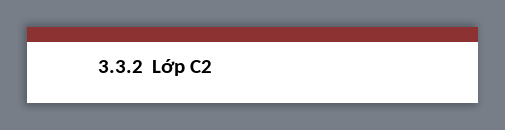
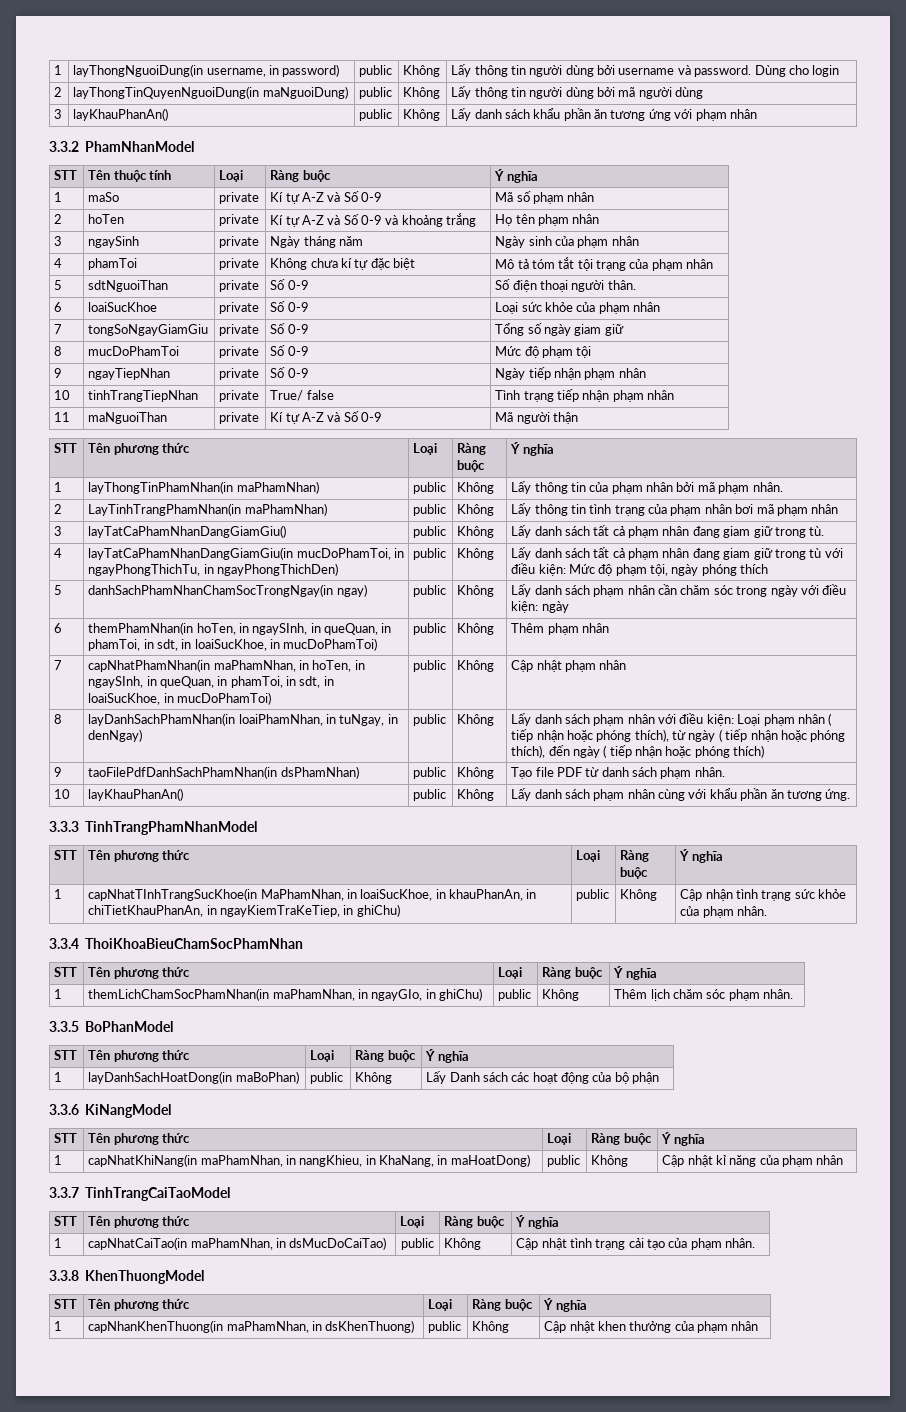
[98,59,213,76] 3.3.2 Lớp C2 -> [54,65,63,75] [73,64,340,77] [359,65,393,77] [403,65,441,77] [451,64,840,77] [54,87,63,97] [73,86,348,99] [359,87,393,99] [403,87,441,99] [451,86,704,99] [54,109,63,119] [73,108,169,121] [359,109,393,121] [403,109,441,121] [451,108,757,121] [49,141,195,152] [54,170,78,180] [88,170,171,182] [219,170,244,182] [270,170,331,182] [494,169,538,183] [54,192,63,202] [88,192,120,202] [219,192,260,204] [270,191,382,204] [495,191,595,204] [54,214,63,224] [88,214,125,224] [219,214,260,226] [270,213,477,227] [495,214,600,226] [54,236,63,246] [88,236,140,248] [219,236,260,248] [270,236,363,248] [495,236,639,248] [54,258,63,268] [88,258,138,270] [219,258,260,270] [270,258,415,270] [495,257,714,271] [54,280,63,290] [88,280,169,292] [219,280,260,292] [270,279,309,290] [495,279,636,292] [54,302,63,312] [88,302,158,312] [219,302,260,314] [270,301,309,312] [495,302,660,314] [54,324,63,334] [88,324,209,336] [219,324,260,336] [270,323,309,334] [495,323,624,336] [54,346,63,356] [88,346,180,356] [219,346,260,358] [270,345,309,356] [495,346,592,358] [54,368,63,378] [88,368,171,380] [219,368,260,380] [270,367,309,378] [495,367,646,380] [54,390,71,400] [88,390,199,402] [219,390,260,402] [270,390,334,401] [495,389,674,402] [54,412,71,422] [88,412,168,424] [219,412,260,424] [270,411,382,424] [495,412,578,424] [54,443,78,453] [88,443,190,455] [413,443,438,455] [457,443,487,455] [457,460,486,472] [510,442,554,456] [54,482,63,492] [88,481,319,494] [413,482,447,494] [457,482,495,494] [511,481,783,494] [54,504,63,514] [88,503,327,516] [413,504,447,516] [457,504,495,516] [511,503,839,516] [54,526,63,536] [88,525,287,538] [413,526,447,538] [457,526,495,538] [511,525,825,538] [54,548,63,558] [88,547,404,560] [88,563,338,576] [413,548,447,560] [457,548,495,560] [511,547,843,560] [511,563,769,576] [54,585,63,595] [88,584,367,597] [413,585,447,597] [457,585,495,597] [511,584,847,597] [511,601,569,613] [54,623,63,633] [88,622,392,635] [88,638,378,651] [413,623,447,635] [457,623,495,635] [511,623,609,635] [54,660,63,670] [88,659,365,672] [88,676,334,688] [88,692,271,705] [413,660,447,672] [457,660,495,672] [511,660,627,672] [54,714,63,724] [88,713,398,726] [88,729,143,742] [413,714,447,726] [457,714,495,726] [511,713,833,726] [511,729,846,742] [511,745,765,758] [54,767,63,777] [88,766,359,779] [413,767,447,779] [457,767,495,779] [511,767,725,779] [54,789,71,799] [88,788,184,801] [413,789,447,801] [457,789,495,801] [511,788,851,801] [49,821,258,835] [54,850,78,860] [88,850,190,862] [576,850,601,862] [620,850,650,862] [620,867,649,879] [679,849,723,863] [54,889,63,899] [88,888,537,901] [88,904,400,917] [576,889,610,901] [620,889,658,901] [680,889,846,901] [680,906,767,918] [49,938,304,949] [54,967,78,977] [88,967,190,979] [498,967,523,979] [542,967,603,979] [613,966,657,980] [54,989,63,999] [88,988,482,1001] [498,989,532,1001] [542,989,580,1001] [614,989,793,1001] [49,1021,174,1032] [54,1050,78,1060] [88,1050,190,1062] [310,1050,335,1062] [355,1050,416,1062] [425,1049,469,1063] [54,1072,63,1082] [88,1071,299,1084] [310,1072,344,1084] [355,1072,393,1084] [426,1071,660,1084] [49,1104,172,1118] [54,1133,78,1143] [88,1133,190,1145] [547,1133,572,1145] [591,1133,652,1145] [661,1132,705,1146] [54,1155,63,1165] [88,1154,530,1167] [547,1155,581,1167] [591,1155,629,1167] [662,1155,844,1167] [49,1187,231,1201] [54,1216,78,1226] [88,1216,190,1228] [400,1216,425,1228] [444,1216,505,1228] [515,1215,559,1229] [54,1238,63,1248] [88,1237,387,1250] [401,1238,434,1250] [444,1238,482,1250] [516,1238,756,1250] [49,1270,205,1284] [54,1299,78,1309] [88,1299,190,1311] [428,1299,453,1311] [472,1299,533,1311] [543,1298,587,1312] [54,1321,63,1331] [88,1320,415,1333] [428,1321,462,1333] [472,1321,510,1333] [544,1321,759,1333] 1 | layThongNguoiDung(in username, in password) | public | Không | Lấy thông tin người dùng bởi username và password. Dùng cho login // 2 | layThongTinQuyenNguoiDung(in maNguoiDung) | public | Không | Lấy thông tin người dùng bởi mã người dùng // 3 | layKhauPhanAn() | public | Không | Lấy danh sách khẩu phần ăn tương ứng với phạm nhân // 3.3.2 PhamNhanModel // STT | Tên thuộc tính | Loại | Ràng buộc | Ý nghĩa // 1 | maSo | private | Kí tự A-Z và Số 0-9 | Mã số phạm nhân // 2 | hoTen | private | Kí tự A-Z và Số 0-9 và khoảng trắng | Họ tên phạm nhân // 3 | ngaySinh | private | Ngày tháng năm | Ngày sinh của phạm nhân // 4 | phamToi | private | Không chưa kí tự đặc biệt | Mô tả tóm tắt tội trạng của phạm nhân // 5 | sdtNguoiThan | private | Số 0-9 | Số điện thoại người thân. // 6 | loaiSucKhoe | private | Số 0-9 | Loại sức khỏe của phạm nhân // 7 | tongSoNgayGiamGiu | private | Số 0-9 | Tổng số ngày giam giữ // 8 | mucDoPhamToi | private | Số 0-9 | Mức độ phạm tội // 9 | ngayTiepNhan | private | Số 0-9 | Ngày tiếp nhận phạm nhân // 10 | tinhTrangTiepNhan | private | True/ false | Tình trạng tiếp nhận phạm nhân // 11 | maNguoiThan | private | Kí tự A-Z và Số 0-9 | Mã người thận // STT | Tên phương thức | Loại | Ràng buộc | Ý nghĩa // 1 | layThongTinPhamNhan(in maPhamNhan) | public | Không | Lấy thông tin của phạm nhân bởi mã phạm nhân. // 2 | LayTinhTrangPhamNhan(in maPhamNhan) | public | Không | Lấy thông tin tình trạng của phạm nhân bơi mã phạm nhân // 3 | layTatCaPhamNhanDangGiamGiu() | public | Không | Lấy danh sách tất cả phạm nhân đang giam giữ trong tù. // 4 | layTatCaPhamNhanDangGiamGiu(in mucDoPhamToi, in ngayPhongThichTu, in ngayPhongThichDen) | public | Không | Lấy danh sách tất cả phạm nhân đang giam giữ trong tù với điều kiện: Mức độ phạm tội, ngày phóng thích // 5 | danhSachPhamNhanChamSocTrongNgay(in ngay) | public | Không | Lấy danh sách phạm nhân cần chăm sóc trong ngày với điều kiện: ngày // 6 | themPhamNhan(in hoTen, in ngaySInh, in queQuan, in phamToi, in sdt, in loaiSucKhoe, in mucDoPhamToi) | public | Không | Thêm phạm nhân // 7 | capNhatPhamNhan(in maPhamNhan, in hoTen, in ngaySInh, in queQuan, in phamToi, in sdt, in loaiSucKhoe, in mucDoPhamToi) | public | Không | Cập nhật phạm nhân // 8 | layDanhSachPhamNhan(in loaiPhamNhan, in tuNgay, in denNgay) | public | Không | Lấy danh sách phạm nhân với điều kiện: Loại phạm nhân ( tiếp nhận hoặc phóng thích), từ ngày ( tiếp nhận hoặc phóng thích), đến ngày ( tiếp nhận hoặc phóng thích) // 9 | taoFilePdfDanhSachPhamNhan(in dsPhamNhan) | public | Không | Tạo file PDF từ danh sách phạm nhân. // 10 | layKhauPhanAn() | public | Không | Lấy danh sách phạm nhân cùng với khẩu phần ăn tương ứng. // 3.3.3 TinhTrangPhamNhanModel // STT | Tên phương thức | Loại | Ràng buộc | Ý nghĩa // 1 | capNhatTInhTrangSucKhoe(in MaPhamNhan, in loaiSucKhoe, in khauPhanAn, in chiTietKhauPhanAn, in ngayKiemTraKeTiep, in ghiChu) | public | Không | Cập nhận tình trạng sức khỏe của phạm nhân. // 3.3.4 ThoiKhoaBieuChamSocPhamNhan // STT | Tên phương thức | Loại | Ràng buộc | Ý nghĩa // 1 | themLichChamSocPhamNhan(in maPhamNhan, in ngayGIo, in ghiChu) | public | Không | Thêm lịch chăm sóc phạm nhân. // 3.3.5 BoPhanModel // STT | Tên phương thức | Loại | Ràng buộc | Ý nghĩa // 1 | layDanhSachHoatDong(in maBoPhan) | public | Không | Lấy Danh sách các hoạt động của bộ phận // 3.3.6 KiNangModel // STT | Tên phương thức | Loại | Ràng buộc | Ý nghĩa // 1 | capNhatKhiNang(in maPhamNhan, in nangKhieu, in KhaNang, in maHoatDong) | public | Không | Cập nhật kỉ năng của phạm nhân // 3.3.7 TinhTrangCaiTaoModel // STT | Tên phương thức | Loại | Ràng buộc | Ý nghĩa // 1 | capNhatCaiTao(in maPhamNhan, in dsMucDoCaiTao) | public | Không | Cập nhật tình trạng cải tạo của phạm nhân. // 3.3.8 KhenThuongModel // STT | Tên phương thức | Loại | Ràng buộc | Ý nghĩa // 1 | capNhanKhenThuong(in maPhamNhan, in dsKhenThuong) | public | Không | Cập nhật khen thưởng của phạm nhân

